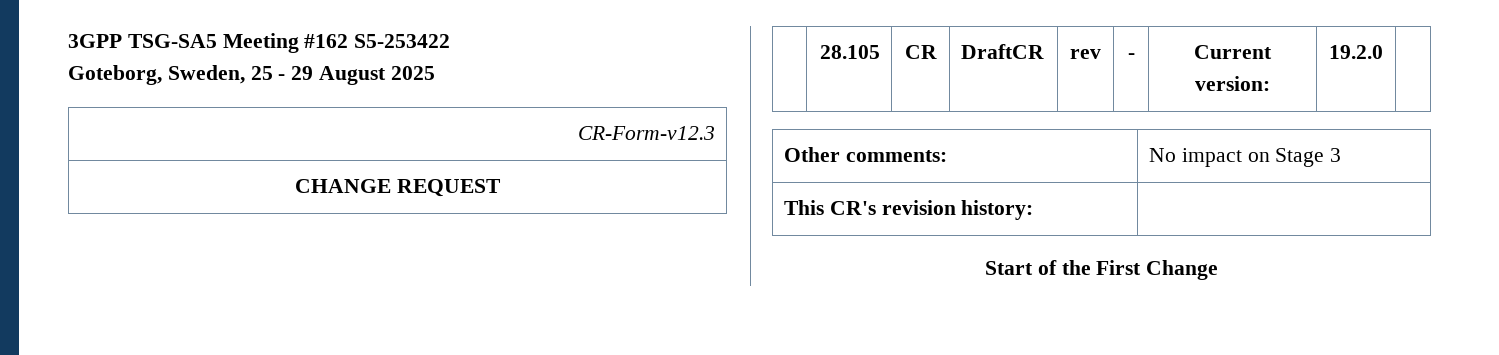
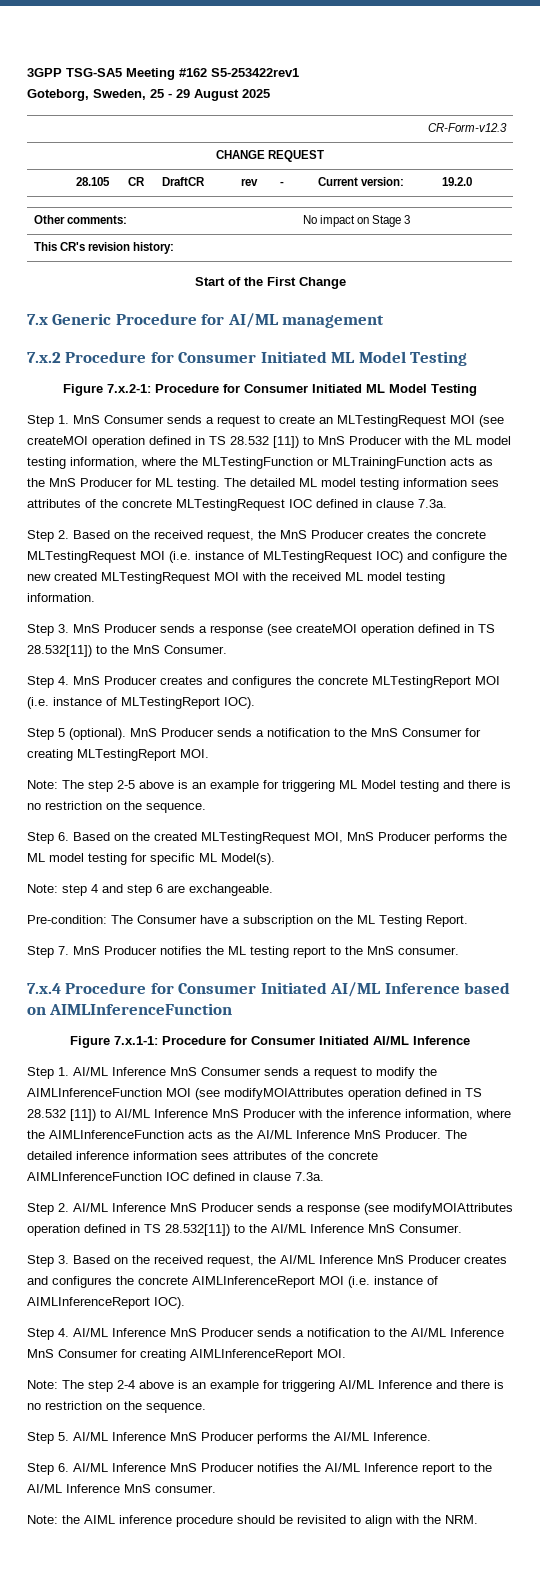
[354,34,451,48] S5-253422 -> [211,68,299,77] S5-253422rev1
(1219, 270) none -> [27,313,385,328] [27,351,468,366] [63,384,477,396] [27,415,504,427] [27,436,511,448] [27,457,493,469] [27,478,499,490] [27,499,447,511] [27,530,486,542] [27,551,507,563] [27,572,445,584] [27,593,95,602] [27,624,495,636] [27,645,227,657] [27,676,500,688] [27,697,255,709] [27,728,481,740] [27,749,209,761] [27,780,511,792] [27,801,206,813] [27,832,507,844] [27,853,275,865] [27,884,273,896] [27,915,468,927] [27,946,459,958] [27,982,511,997] [27,1003,233,1015] [70,1036,470,1048] [27,1067,437,1079] [27,1088,482,1100] [27,1109,511,1121] [27,1130,467,1139] [27,1151,378,1160] [27,1172,324,1181] [27,1203,513,1215] [27,1224,462,1236] [27,1255,507,1267] [27,1276,438,1288] [27,1297,185,1309] [27,1328,504,1340] [27,1349,346,1361] [27,1380,504,1392] [27,1401,206,1413] [27,1432,431,1444] [27,1463,492,1475] [27,1484,216,1493] [27,1515,478,1527] // 7.x Generic Procedure for AI/ML management // 7.x.2 Procedure for Consumer Initiated ML Model Testing // Figure 7.x.2-1: Procedure for Consumer Initiated ML Model Testing // Step 1. MnS Consumer sends a request to create an MLTestingRequest MOI (see createMOI operation defined in TS 28.532 [11]) to MnS Producer with the ML model testing information, where the MLTestingFunction or MLTrainingFunction acts as the MnS Producer for ML testing. The detailed ML model testing information sees attributes of the concrete MLTestingRequest IOC defined in clause 7.3a. // Step 2. Based on the received request, the MnS Producer creates the concrete MLTestingRequest MOI (i.e. instance of MLTestingRequest IOC) and configure the new created MLTestingRequest MOI with the received ML model testing information. // Step 3. MnS Producer sends a response (see createMOI operation defined in TS 28.532[11]) to the MnS Consumer. // Step 4. MnS Producer creates and configures the concrete MLTestingReport MOI (i.e. instance of MLTestingReport IOC). // Step 5 (optional). MnS Producer sends a notification to the MnS Consumer for creating MLTestingReport MOI. // Note: The step 2-5 above is an example for triggering ML Model testing and there is no restriction on the sequence. // Step 6. Based on the created MLTestingRequest MOI, MnS Producer performs the ML model testing for specific ML Model(s). // Note: step 4 and step 6 are exchangeable. // Pre-condition: The Consumer have a subscription on the ML Testing Report. // Step 7. MnS Producer notifies the ML testing report to the MnS consumer. // 7.x.4 Procedure for Consumer Initiated AI/ML Inference based on AIMLInferenceFunction // Figure 7.x.1-1: Procedure for Consumer Initiated AI/ML Inference // Step 1. AI/ML Inference MnS Consumer sends a request to modify the AIMLInferenceFunction MOI (see modifyMOIAttributes operation defined in TS 28.532 [11]) to AI/ML Inference MnS Producer with the inference information, where the AIMLInferenceFunction acts as the AI/ML Inference MnS Producer. The detailed inference information sees attributes of the concrete AIMLInferenceFunction IOC defined in clause 7.3a. // Step 2. AI/ML Inference MnS Producer sends a response (see modifyMOIAttributes operation defined in TS 28.532[11]) to the AI/ML Inference MnS Consumer. // Step 3. Based on the received request, the AI/ML Inference MnS Producer creates and configures the concrete AIMLInferenceReport MOI (i.e. instance of AIMLInferenceReport IOC). // Step 4. AI/ML Inference MnS Producer sends a notification to the AI/ML Inference MnS Consumer for creating AIMLInferenceReport MOI. // Note: The step 2-4 above is an example for triggering AI/ML Inference and there is no restriction on the sequence. // Step 5. AI/ML Inference MnS Producer performs the AI/ML Inference. // Step 6. AI/ML Inference MnS Producer notifies the AI/ML Inference report to the AI/ML Inference MnS consumer. // Note: the AIML inference procedure should be revisited to align with the NRM.

